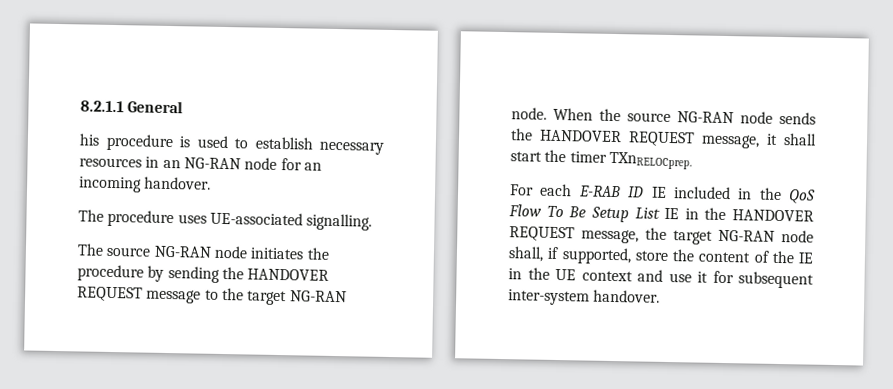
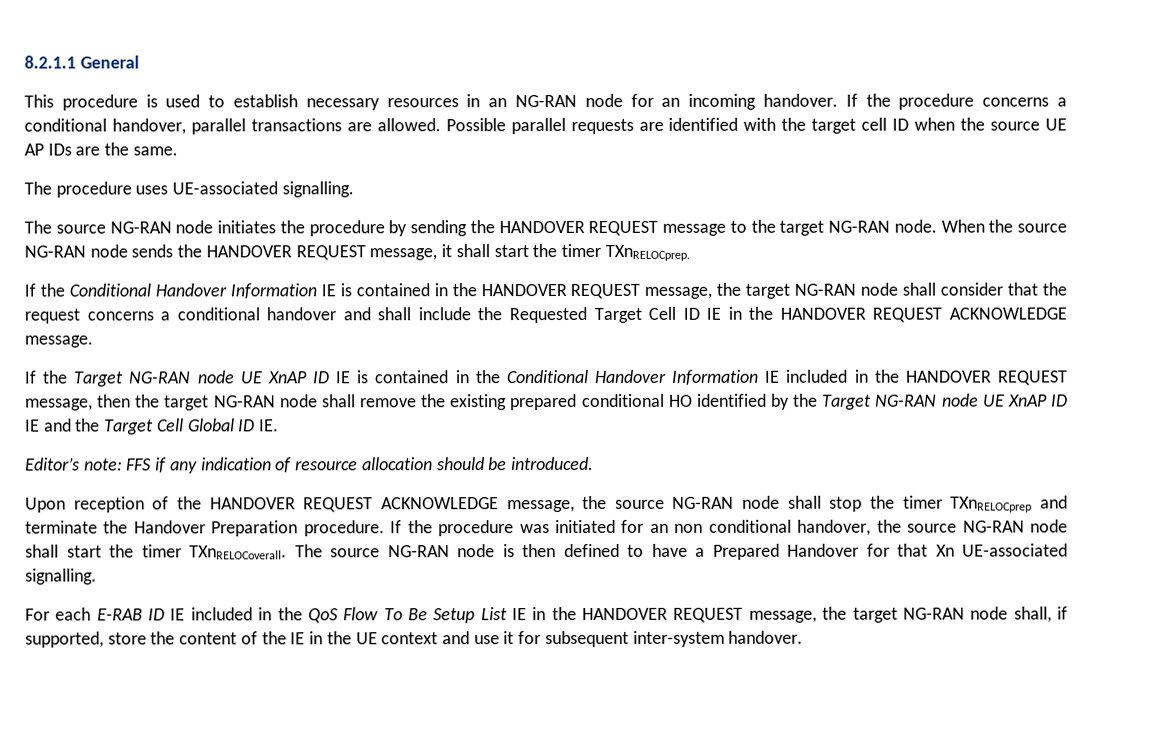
[79,133,100,146] his -> [24,94,54,108] This
(212, 183) none -> [845,93,1067,110] [24,117,1067,135] [24,142,178,156] If the procedure concerns a conditional handover, parallel transactions are allowed. Possible parallel requests are identified with the target cell ID when the source UE AP IDs are the same.
(692, 160) none -> [24,282,1068,300] [24,306,1067,324] [24,335,93,348] [25,369,1068,387] [25,393,1068,411] [25,418,280,435] [25,456,594,474] [25,495,1068,513] [25,519,1069,537] [25,543,1068,560] [25,568,97,585] // If the Conditional Handover Information IE is contained in the HANDOVER REQUEST message, the target NG-RAN node shall consider that the request concerns a conditional handover and shall include the Requested Target Cell ID IE in the HANDOVER REQUEST ACKNOWLEDGE message. // If the Target NG-RAN node UE XnAP ID IE is contained in the Conditional Handover Information IE included in the HANDOVER REQUEST message, then the target NG-RAN node shall remove the existing prepared conditional HO identified by the Target NG-RAN node UE XnAP ID IE and the Target Cell Global ID IE. // Editor’s note: FFS if any indication of resource allocation should be introduced. // Upon reception of the HANDOVER REQUEST ACKNOWLEDGE message, the source NG-RAN node shall stop the timer TXnRELOCprep and terminate the Handover Preparation procedure. If the procedure was initiated for an non conditional handover, the source NG-RAN node shall start the timer TXnRELOCoverall. The source NG-RAN node is then defined to have a Prepared Handover for that Xn UE-associated signalling.

